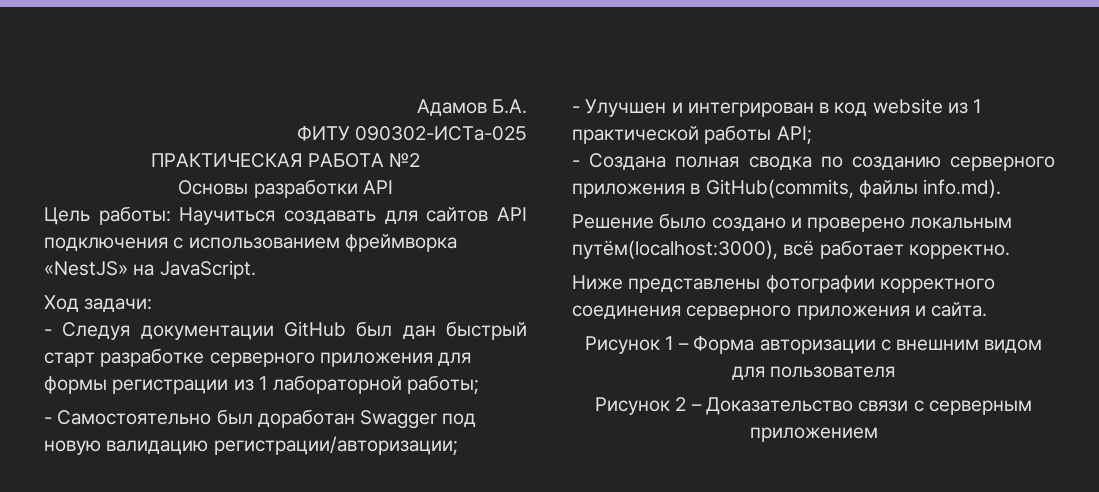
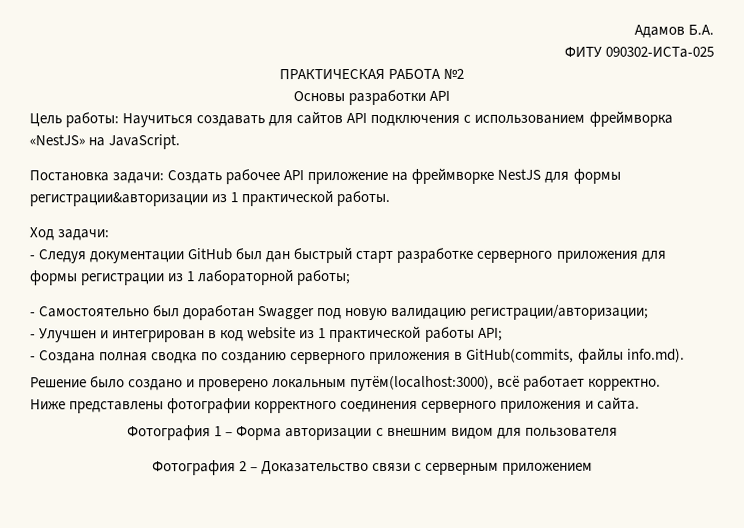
(256, 269) none -> [29,167,621,185] [29,190,391,207] // Постановка задачи: Создать рабочее API приложение на фреймворке NestJS для формы регистрации&авторизации из 1 практической работы.
[584,336,660,354] Рисунок -> [127,425,212,441] Фотография
[595,397,671,415] Рисунок -> [151,460,236,476] Фотография

